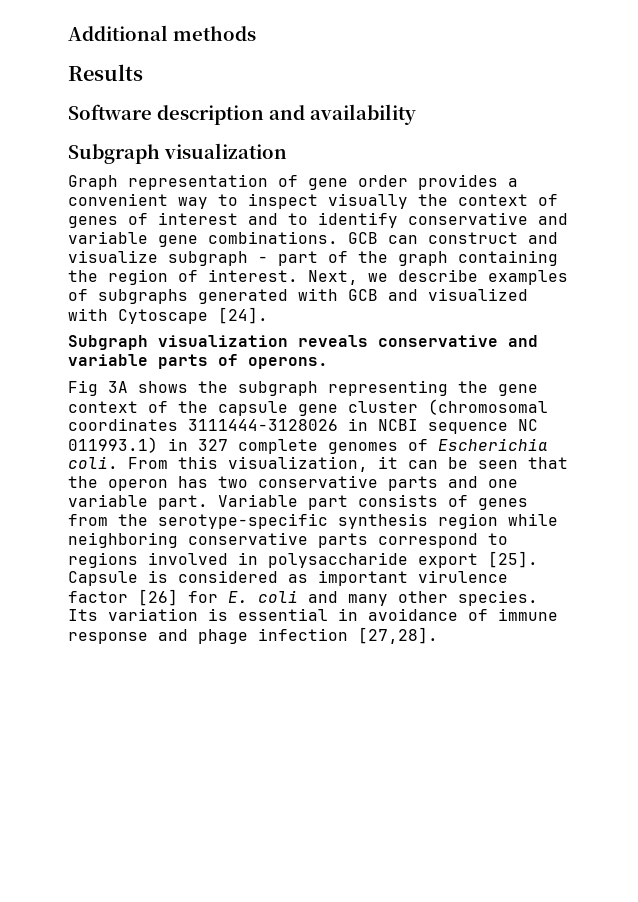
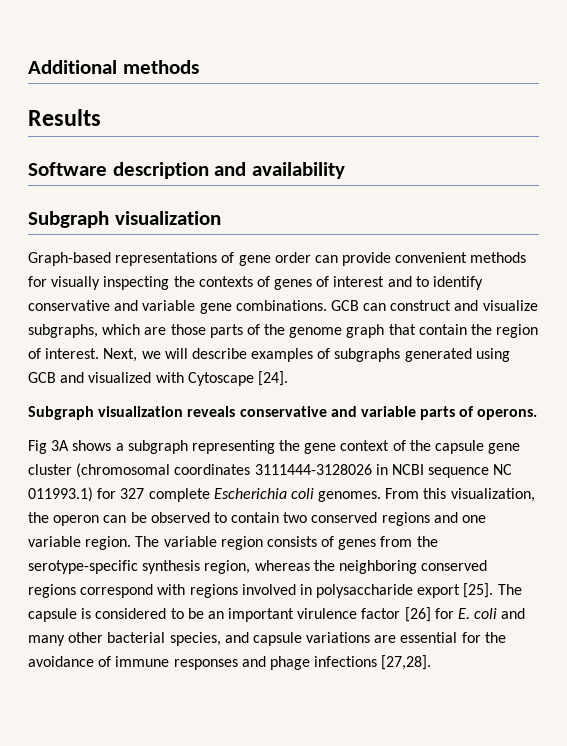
[68,174,268,190] Graph representation -> [28,252,218,266] Graph-based representations
[418,174,518,190] [68,193,528,209] provides a convenient way to inspect visually the context -> [314,252,527,266] [28,276,253,290] can provide convenient methods for visually inspecting the contexts
[168,250,558,266] subgraph - part of the graph containing -> [28,324,467,338] subgraphs, which are those parts of the genome graph that contain
(388, 277) none -> [164,348,188,359] will
[298,288,338,301] with -> [475,348,510,362] using
[198,381,228,393] the -> [115,443,124,451] a
[168,438,188,451] in -> [97,488,117,499] for
[328,438,548,454] [68,456,568,472] [68,475,518,491] [68,494,348,510] genomes of Escherichia coli. From this visualization, it can be seen that the operon has two conservative parts and one variable part. Variable part -> [213,488,535,502] [28,512,487,526] [28,536,263,550] Escherichia coli genomes. From this visualization, the operon can be observed to contain two conserved regions and one variable region. The variable region
[438,513,558,529] [68,532,508,548] region while neighboring conservative parts correspond to -> [204,560,488,574] [28,584,186,598] region, whereas the neighboring conserved regions correspond with
[68,570,308,586] Capsule is considered as -> [497,584,522,595] [28,608,224,622] The capsule is considered to be an
[458,590,538,606] [68,608,358,621] species. Its variation is essential in -> [107,632,506,646] bacterial species, and capsule variations are essential for the
[68,632,148,644] response -> [173,659,238,670] responses
[258,628,348,641] infection -> [314,656,378,667] infections

